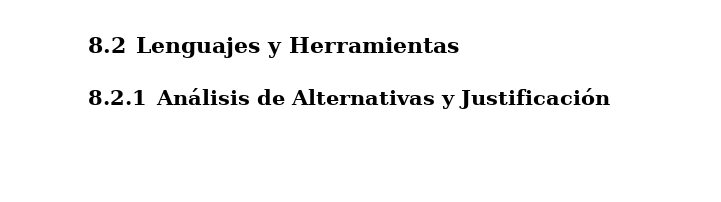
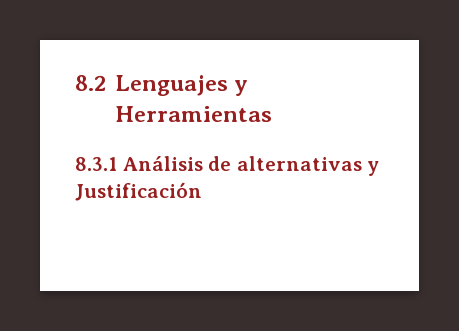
[88,90,147,105] 8.2.1 -> [75,157,117,171] 8.3.1
[290,89,435,105] Alternativas -> [236,156,362,171] alternativas

